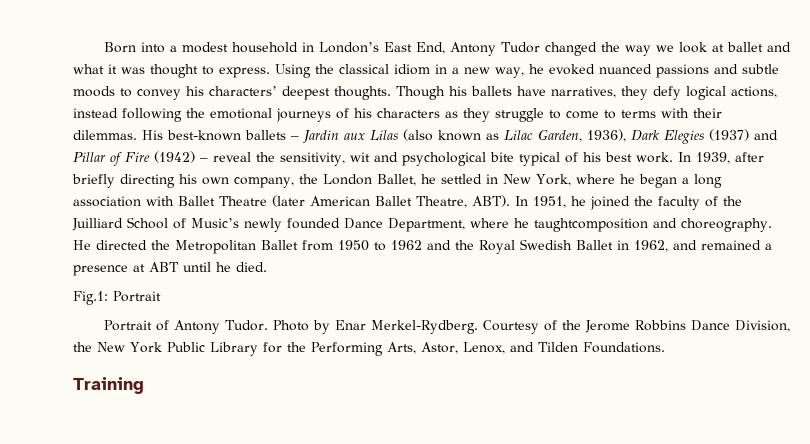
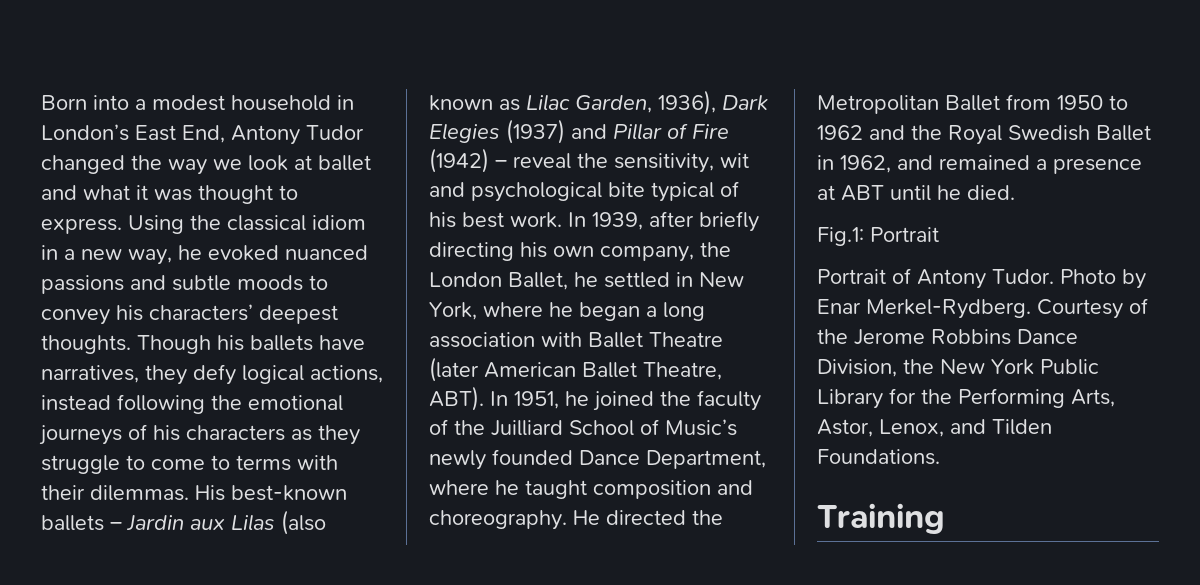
[534,218,648,232] taughtcomposition -> [525,480,711,499] taught composition

